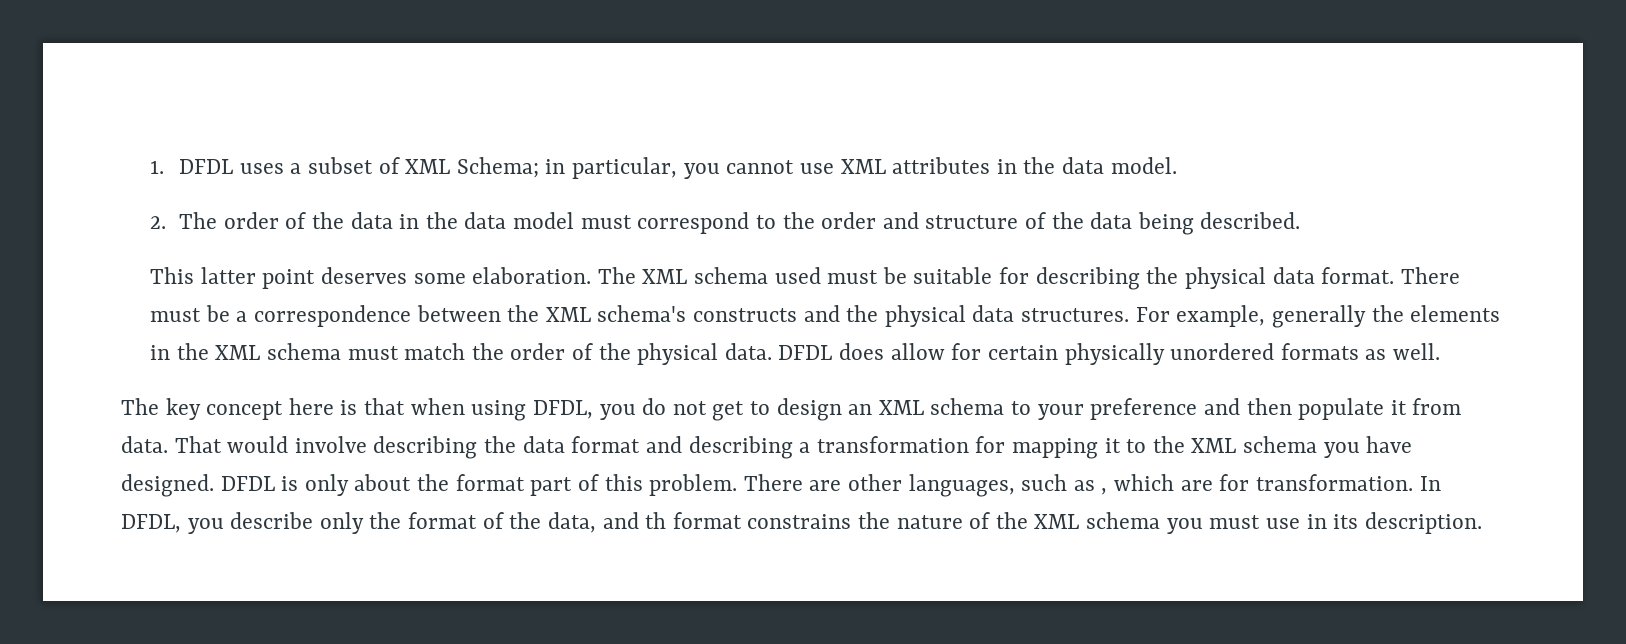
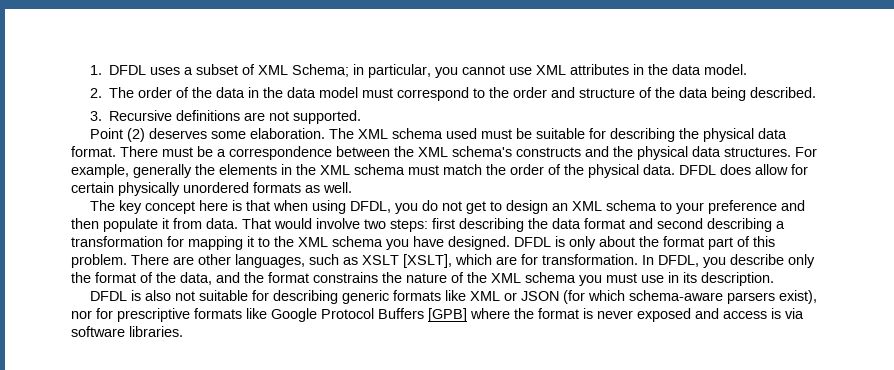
[150,267,316,289] This latter point -> [89,110,362,124] [90,128,146,142] 3. Recursive definitions are not supported. // Point (2)
(367, 444) none -> [364,218,455,232] two steps: first
(682, 444) none -> [657,218,703,229] second
[1101,488,1108,495] , -> [362,254,452,268] XSLT [XSLT],
[645,512,667,529] th -> [244,272,264,283] the
(1482, 523) none -> [90,290,818,304] [71,308,804,322] [71,326,183,337] // DFDL is also not suitable for describing generic formats like XML or JSON (for which schema-aware parsers exist), nor for prescriptive formats like Google Protocol Buffers [GPB] where the format is never exposed and access is via software libraries.

